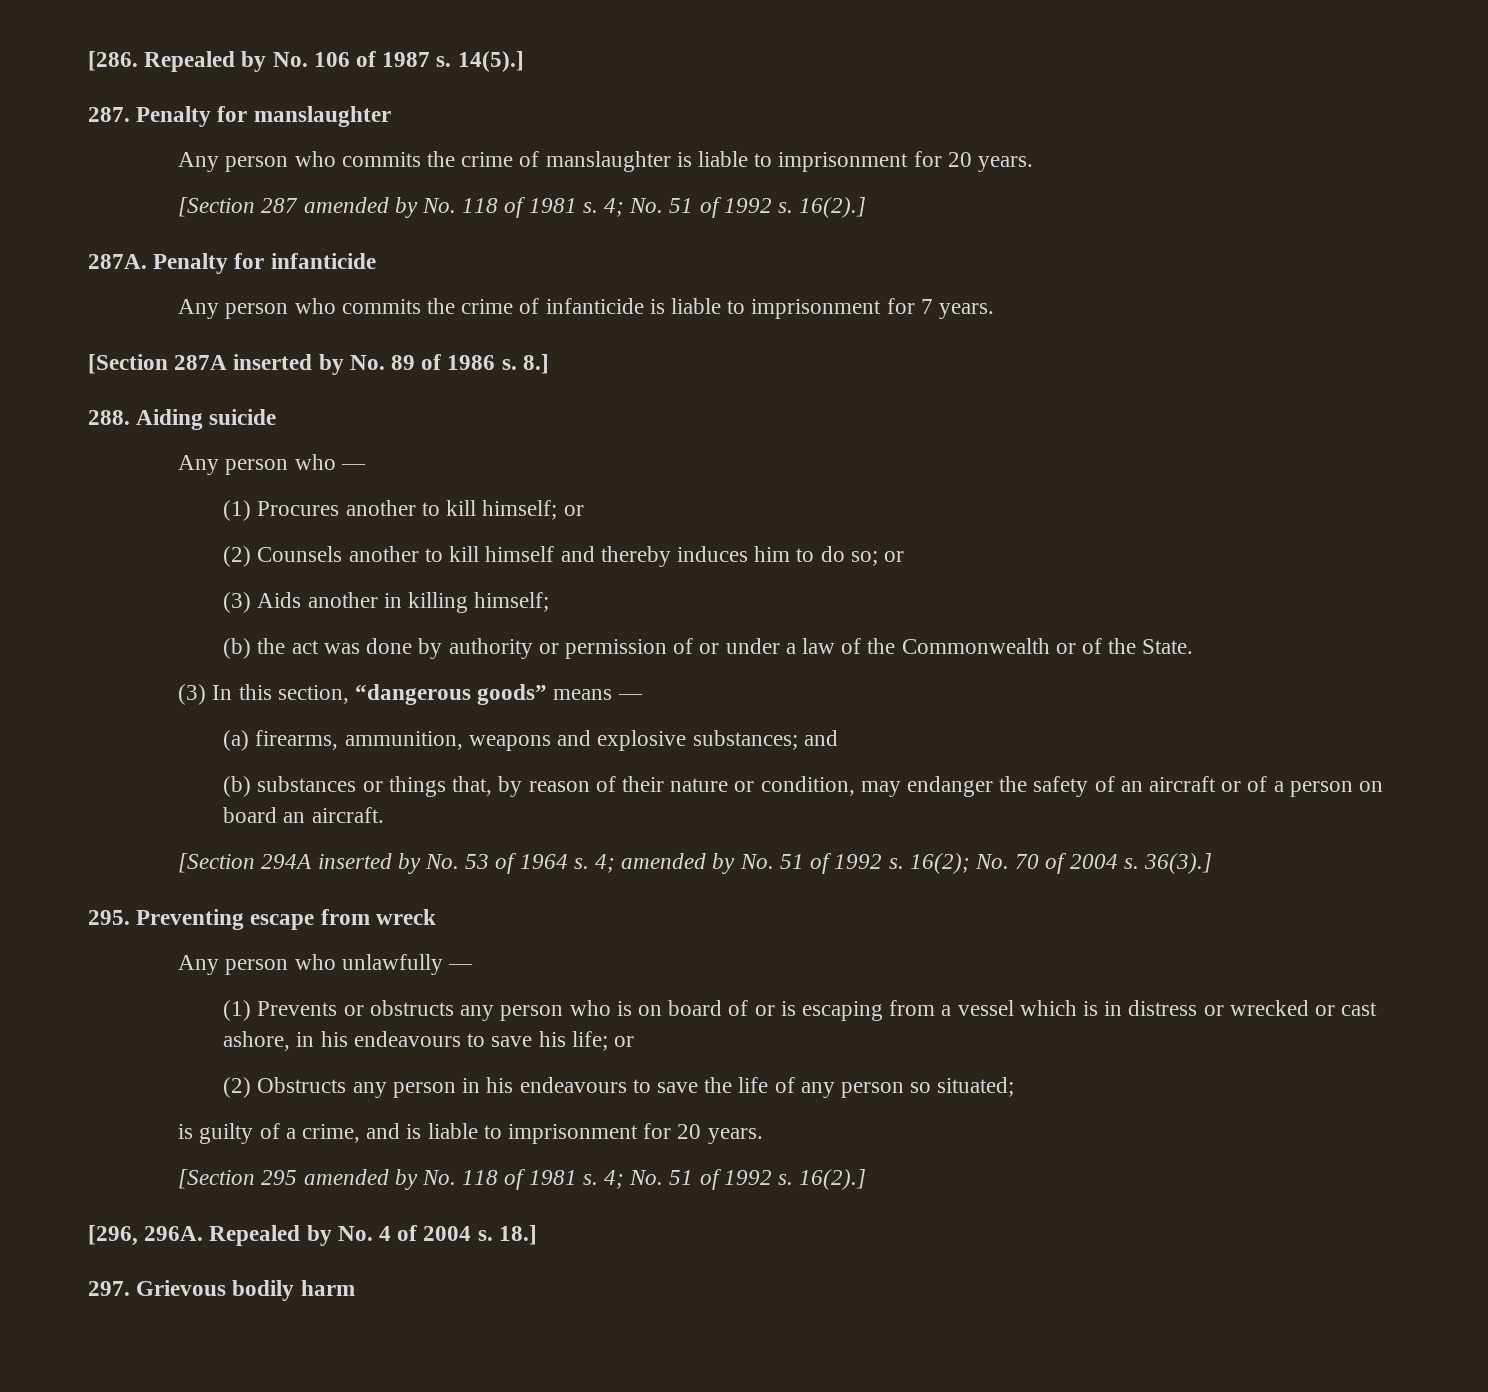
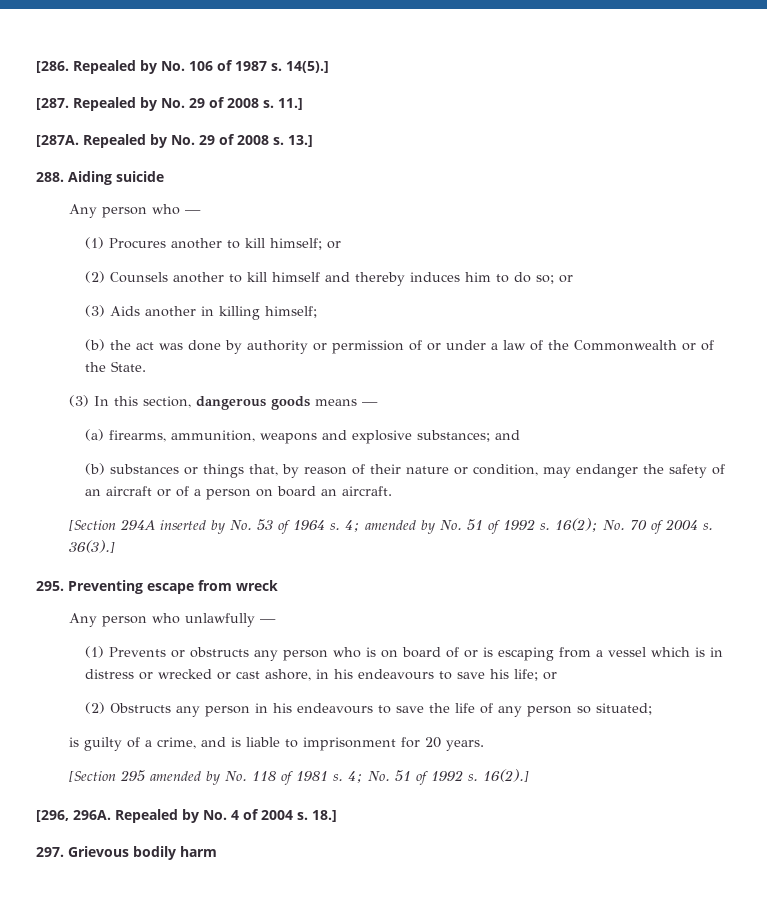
[88,106,391,127] [178,151,1034,172] [178,197,867,218] [88,253,376,274] [178,298,995,319] [88,354,549,375] 287. Penalty for manslaughter // Any person who commits the crime of manslaughter is liable to imprisonment for 20 years. // [Section 287 amended by No. 118 of 1981 s. 4; No. 51 of 1992 s. 16(2).] // 287A. Penalty for infanticide // Any person who commits the crime of infanticide is liable to imprisonment for 7 years. // [Section 287A inserted by No. 89 of 1986 s. 8.] -> [36,97,303,111] [36,134,313,148] [287. Repealed by No. 29 of 2008 s. 11.] // [287A. Repealed by No. 29 of 2008 s. 13.]
[355,684,548,705] “dangerous goods” -> [195,396,310,410] dangerous goods

